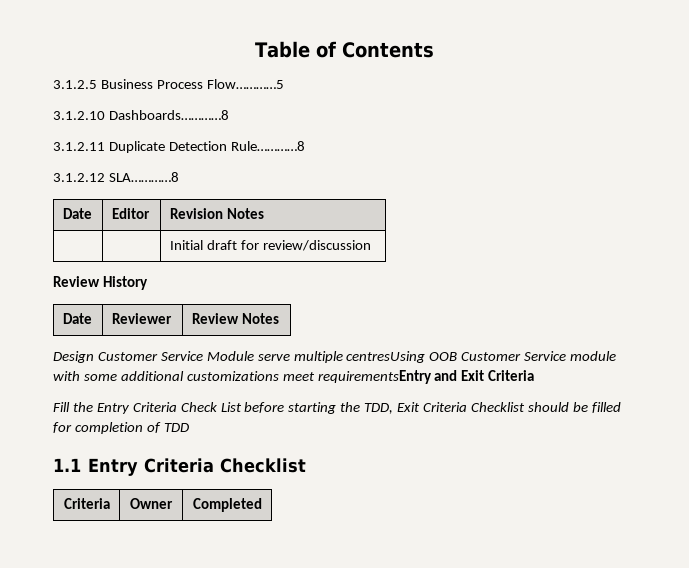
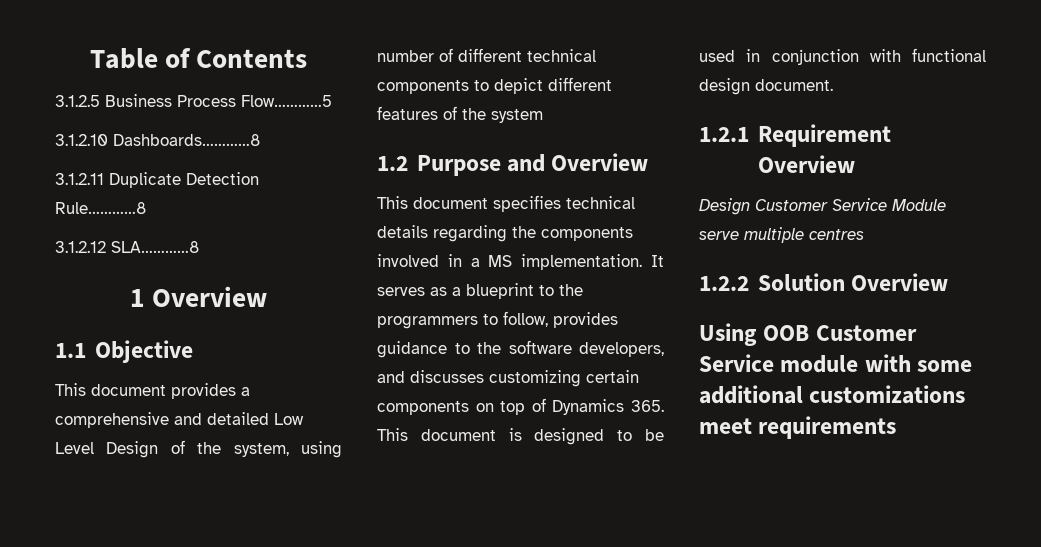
[62,208,92,219] [111,208,150,219] [169,208,264,219] [169,240,371,251] [53,276,148,290] [62,313,92,324] [111,313,172,324] [191,313,279,324] // Date | Editor | Revision Notes // | | Initial draft for review/discussion // Review History // Date | Reviewer | Review Notes -> [129,286,268,307] [55,340,193,363] [55,383,250,399] [55,412,304,428] [55,440,342,458] [377,48,596,62] [377,77,612,94] [377,106,543,123] [377,153,649,176] [377,195,635,212] [377,225,633,242] [377,254,664,270] [377,283,583,299] [377,311,618,329] [377,340,664,358] [377,370,639,387] [377,398,664,415] [377,428,664,445] [699,48,986,65] [699,78,833,95] [699,124,891,147] [757,155,855,173] // 1 Overview // 1.1 Objective // This document provides a comprehensive and detailed Low Level Design of the system, using number of different technical components to depict different features of the system // 1.2 Purpose and Overview // This document specifies technical details regarding the components involved in a MS implementation. It serves as a blueprint to the programmers to follow, provides guidance to the software developers, and discusses customizing certain components on top of Dynamics 365. This document is designed to be used in conjunction with functional design document. // 1.2.1 Requirement Overview
[346,351,426,363] centresUsing -> [809,229,864,240] [699,273,948,291] [699,323,757,346] centres // 1.2.2 Solution Overview // Using
[317,370,535,384] [53,402,621,414] [53,422,189,434] [53,458,307,476] [63,498,110,509] [130,498,173,509] [192,498,262,512] requirementsEntry and Exit Criteria // Fill the Entry Criteria Check List before starting the TDD, Exit Criteria Checklist should be filled for completion of TDD // 1.1 Entry Criteria Checklist // Criteria | Owner | Completed -> [758,416,897,439] requirements

